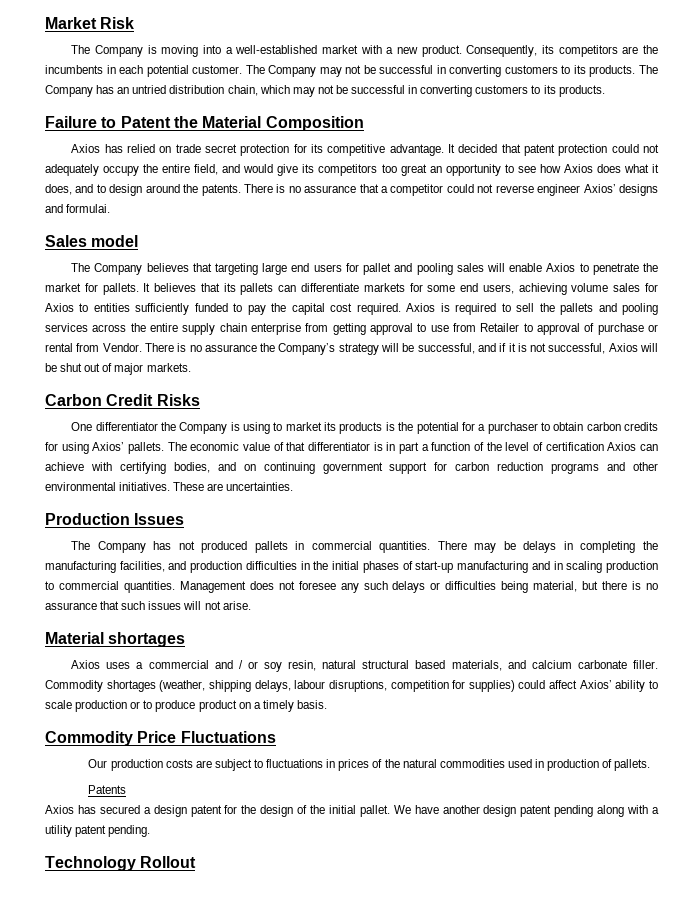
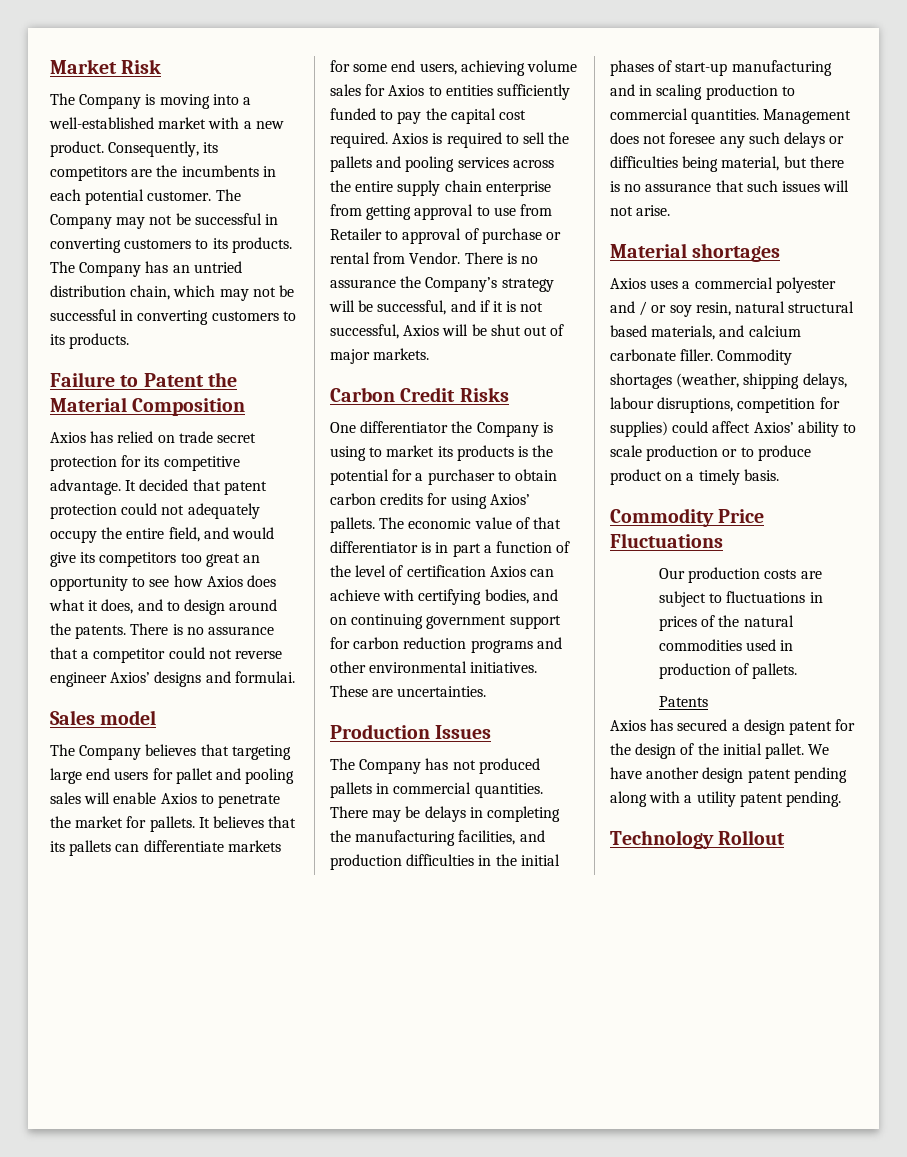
(209, 664) none -> [775,277,836,293] polyester

